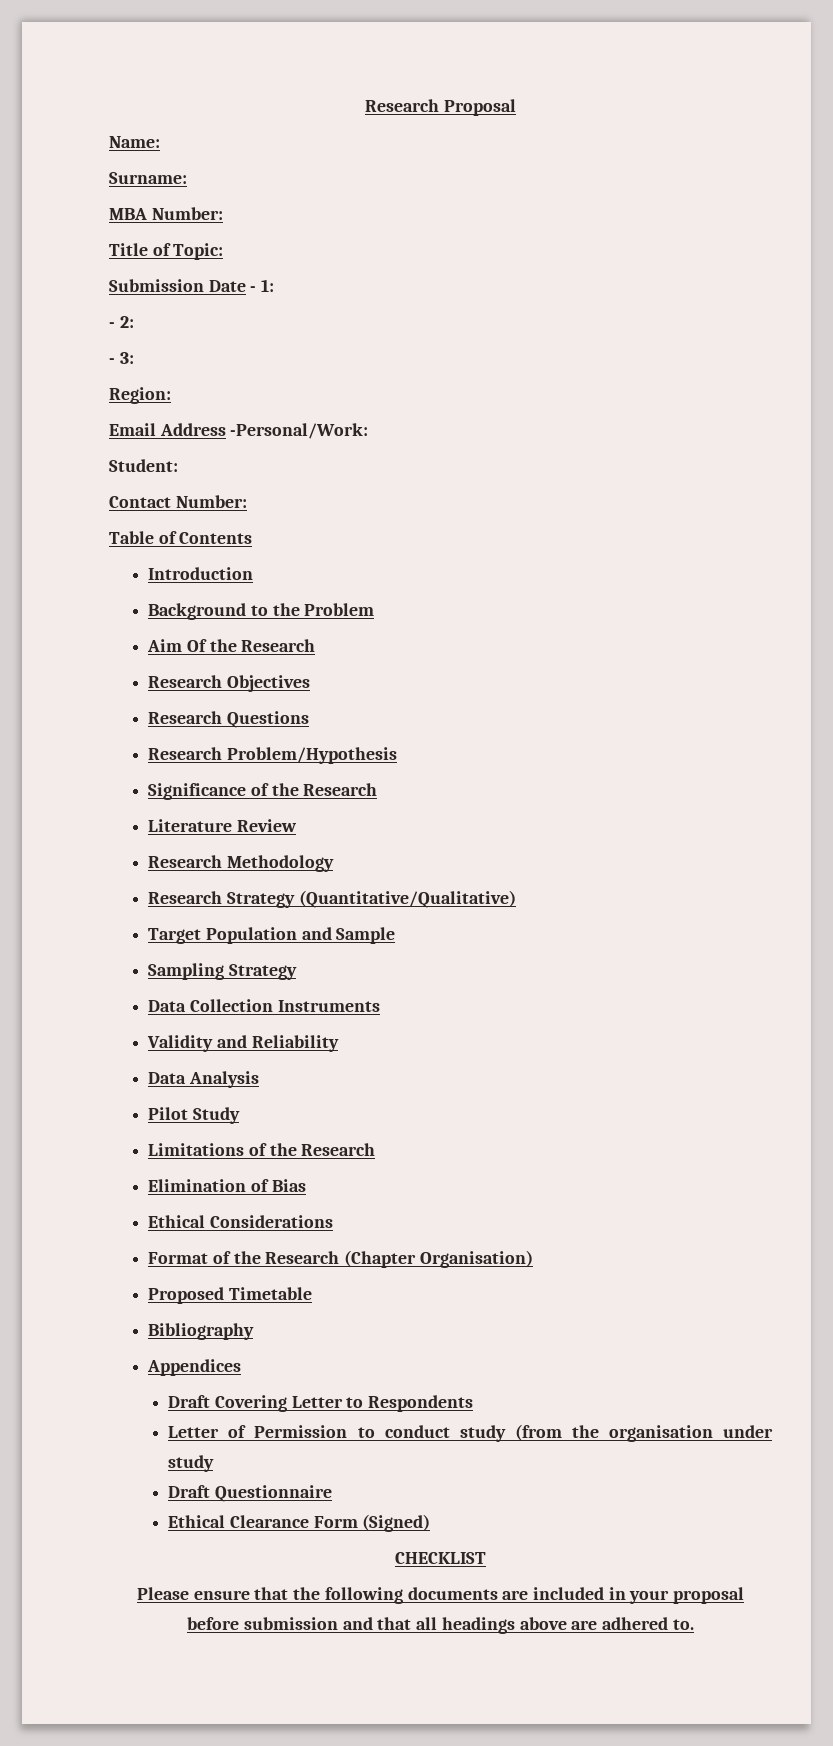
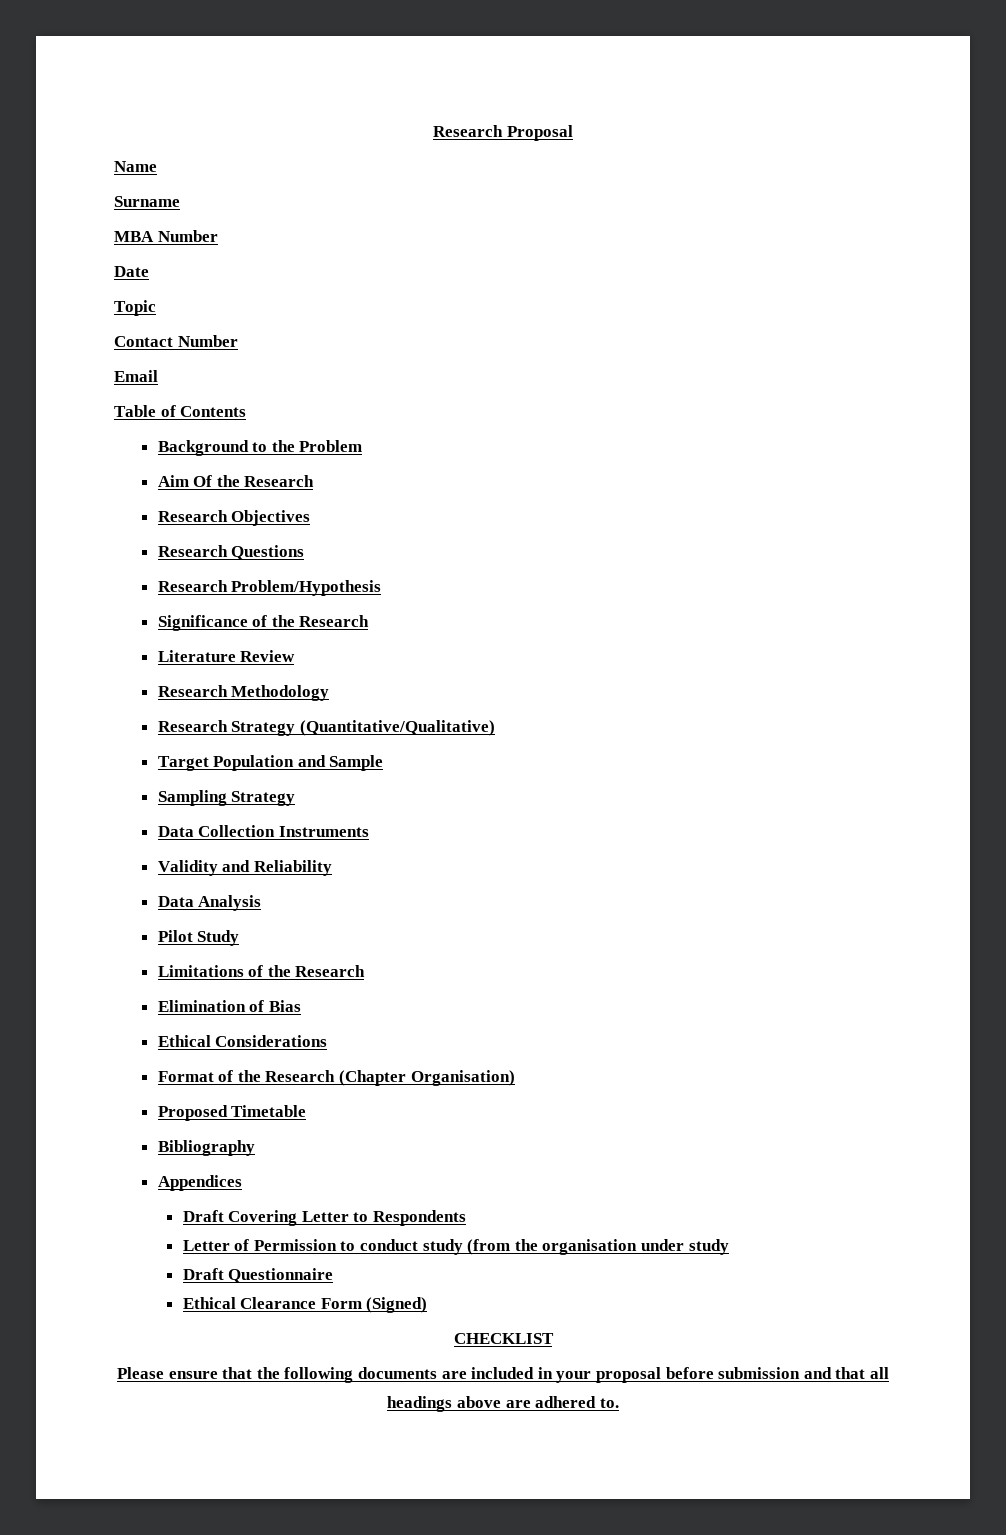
[109,136,160,148] [109,172,187,184] Name: // Surname: -> [114,161,157,172] [114,196,180,207] Name // Surname
[151,207,223,220] [109,243,224,260] [109,279,275,292] [109,316,134,328] [109,352,134,364] [109,387,171,404] [109,423,369,439] [109,459,178,472] [109,495,247,508] Number: // Title of Topic: // Submission Date - 1: // - 2: // - 3: // Region: // Email Address -Personal/Work: // Student: // Contact Number: -> [157,230,218,242] [114,266,149,277] [114,300,156,316] [114,335,238,347] [114,370,158,382] Number // Date // Topic // Contact Number // Email
[148,567,254,580] // Introduction -> (247, 411) none

